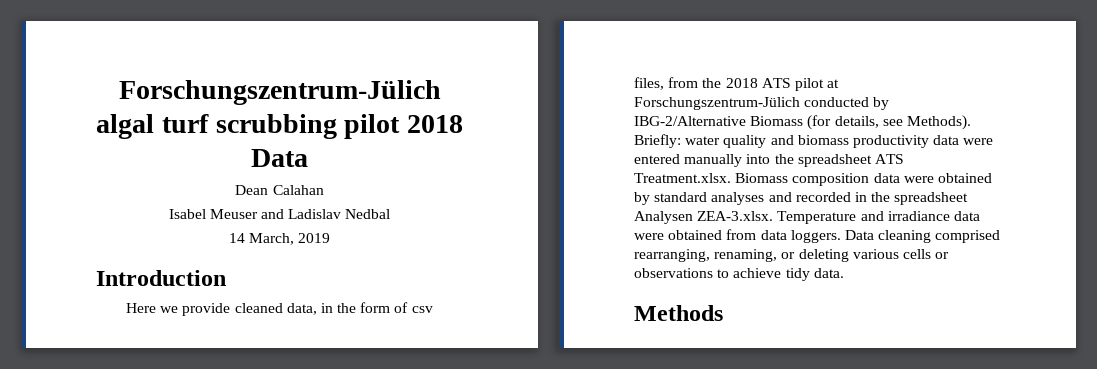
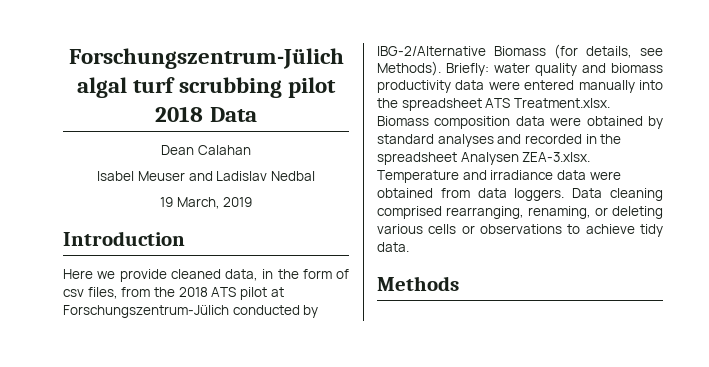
[228,233,245,243] 14 -> [159,197,173,207] 19

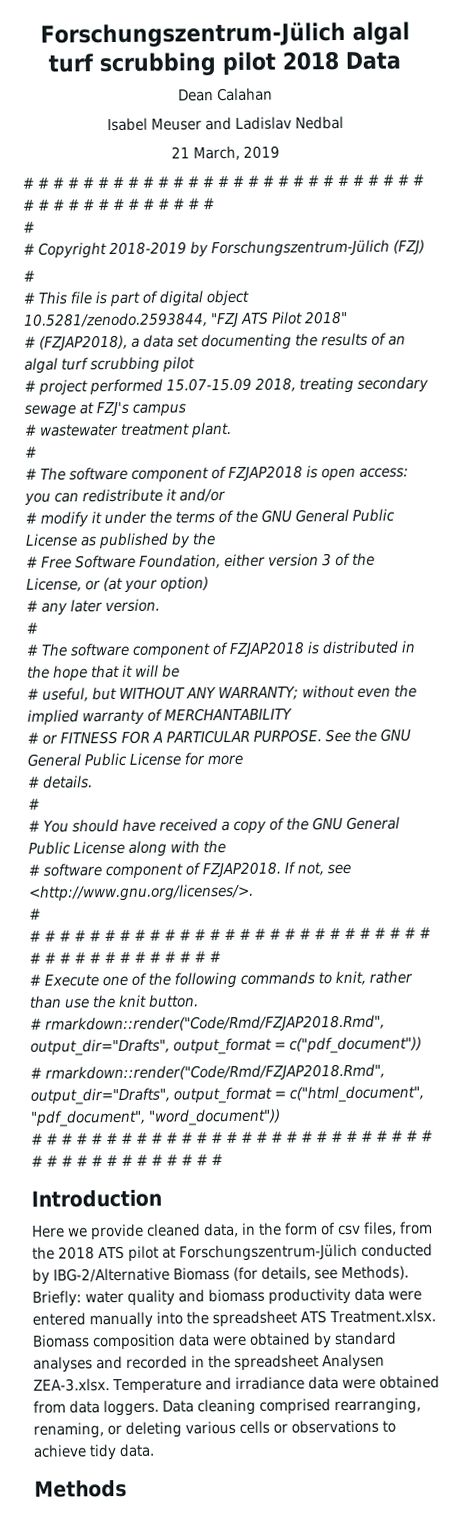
[159,197,173,207] 19 -> [171,146,190,159] 21
(253, 202) none -> [22,174,424,189] [23,198,215,211] [23,221,35,233] [23,239,425,259] [23,270,35,282] [23,289,249,308] [24,310,348,328] [24,332,406,351] [24,356,195,374] [24,376,429,396] [24,401,186,418] [24,421,232,439] [25,446,37,458] [25,465,409,483] [24,488,226,506] [25,508,395,528] [25,532,216,550] [26,552,375,569] [26,576,209,593] [26,598,160,616] [26,622,38,634] [26,640,415,659] [27,664,180,682] [27,684,417,702] [27,707,293,726] [27,728,411,745] [27,752,243,767] [28,775,93,789] [28,798,40,810] [28,816,400,834] [28,840,226,857] [28,861,351,880] [29,883,254,902] [29,908,41,920] [29,927,431,942] [29,951,221,964] [29,970,413,989] [29,994,199,1009] [30,1014,385,1033] [30,1036,422,1056] [30,1063,385,1082] [30,1085,424,1105] [30,1108,281,1127] [31,1130,433,1145] [31,1154,223,1167] // # # # # # # # # # # # # # # # # # # # # # # # # # # # # # # # # # # # # # # # # // # // # Copyright 2018-2019 by Forschungszentrum-Jülich (FZJ) // # // # This file is part of digital object 10.5281/zenodo.2593844, "FZJ ATS Pilot 2018" // # (FZJAP2018), a data set documenting the results of an algal turf scrubbing pilot // # project performed 15.07-15.09 2018, treating secondary sewage at FZJ's campus // # wastewater treatment plant. // # // # The software component of FZJAP2018 is open access: you can redistribute it and/or // # modify it under the terms of the GNU General Public License as published by the // # Free Software Foundation, either version 3 of the License, or (at your option) // # any later version. // # // # The software component of FZJAP2018 is distributed in the hope that it will be // # useful, but WITHOUT ANY WARRANTY; without even the implied warranty of MERCHANTABILITY // # or FITNESS FOR A PARTICULAR PURPOSE. See the GNU General Public License for more // # details. // # // # You should have received a copy of the GNU General Public License along with the // # software component of FZJAP2018. If not, see <http://www.gnu.org/licenses/>. // # // # # # # # # # # # # # # # # # # # # # # # # # # # # # # # # # # # # # # # # # # // # Execute one of the following commands to knit, rather than use the knit button. // # rmarkdown::render("Code/Rmd/FZJAP2018.Rmd", output_dir="Drafts", output_format = c("pdf_document")) // # rmarkdown::render("Code/Rmd/FZJAP2018.Rmd", output_dir="Drafts", output_format = c("html_document", "pdf_document", "word_document")) // # # # # # # # # # # # # # # # # # # # # # # # # # # # # # # # # # # # # # # # #

